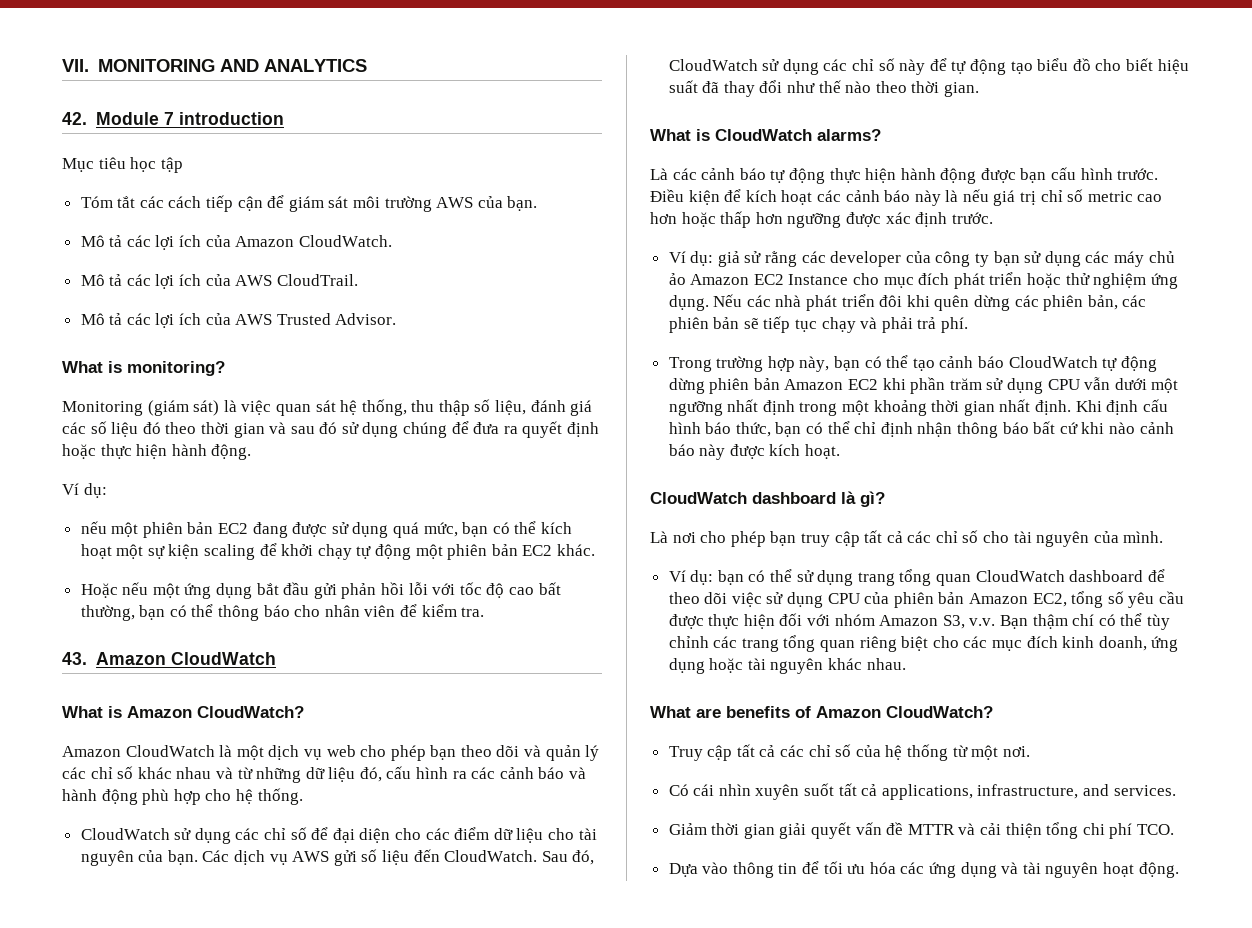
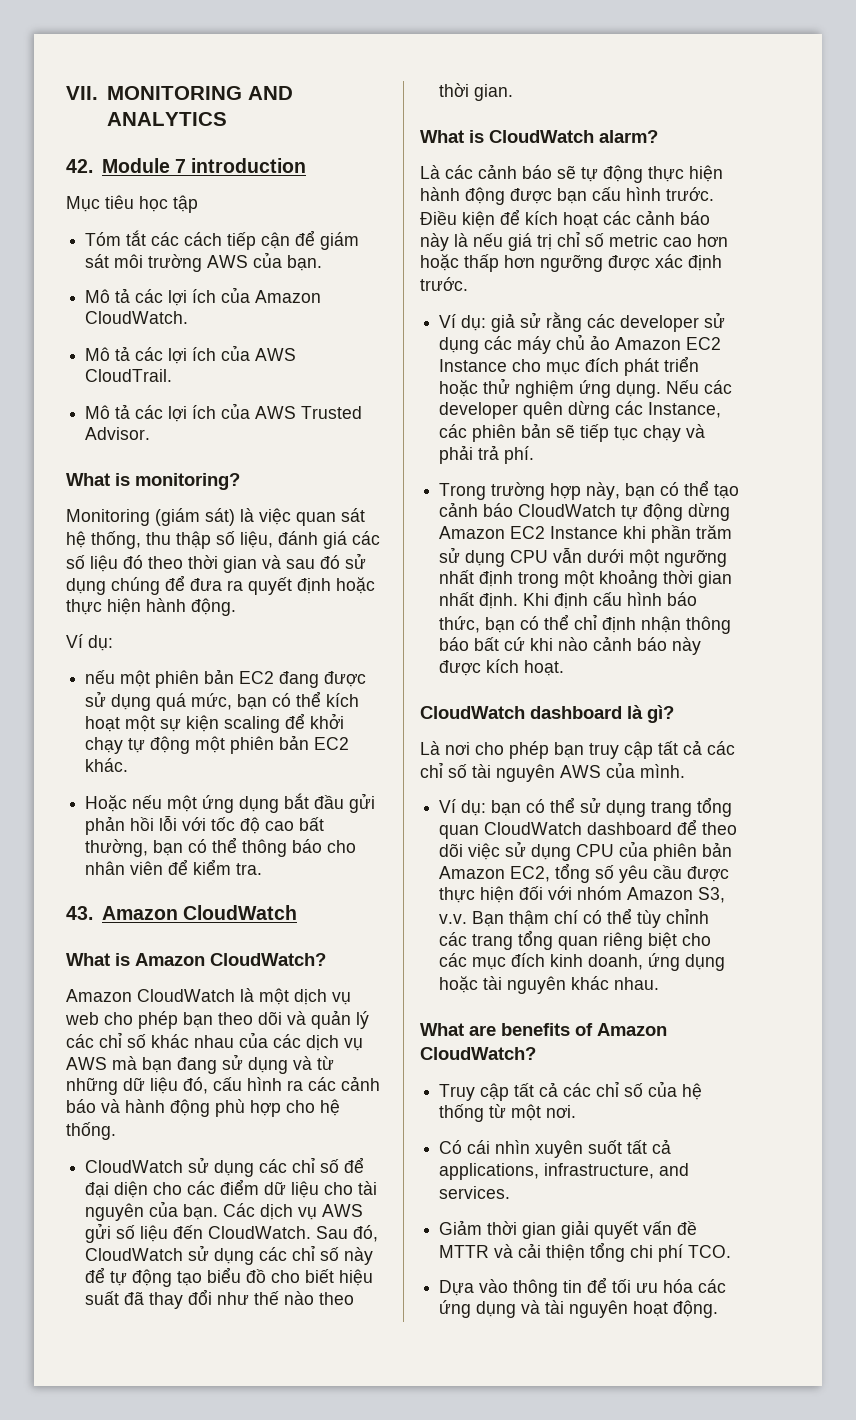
(212, 773) none -> [239,1032,363,1051] [66,1054,288,1074] của các dịch vụ AWS mà bạn đang sử dụng
[817,129,881,141] alarms? -> [599,130,658,143] alarm?
(766, 174) none -> [557,165,576,179] sẽ
[905,251,1020,267] của công ty bạn -> (700, 323) none
[775,294,930,311] nhà phát triển đôi khi -> [439,402,519,419] developer
[1043,295,1118,311] phiên bản, -> [648,402,722,418] Instance,
[709,378,879,394] phiên bản Amazon EC2 -> [439,526,619,539] Amazon EC2 Instance
[983,531,1090,547] cho tài nguyên -> [472,764,601,782] tài nguyên AWS

